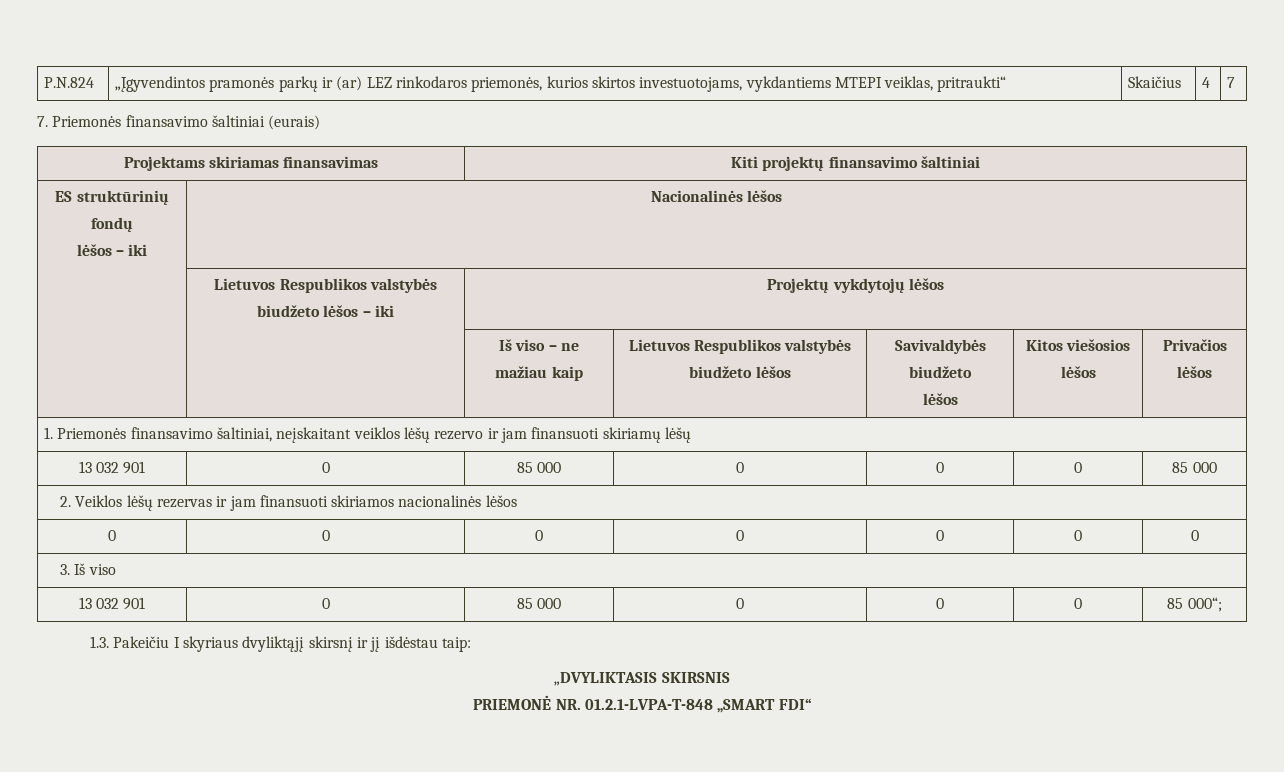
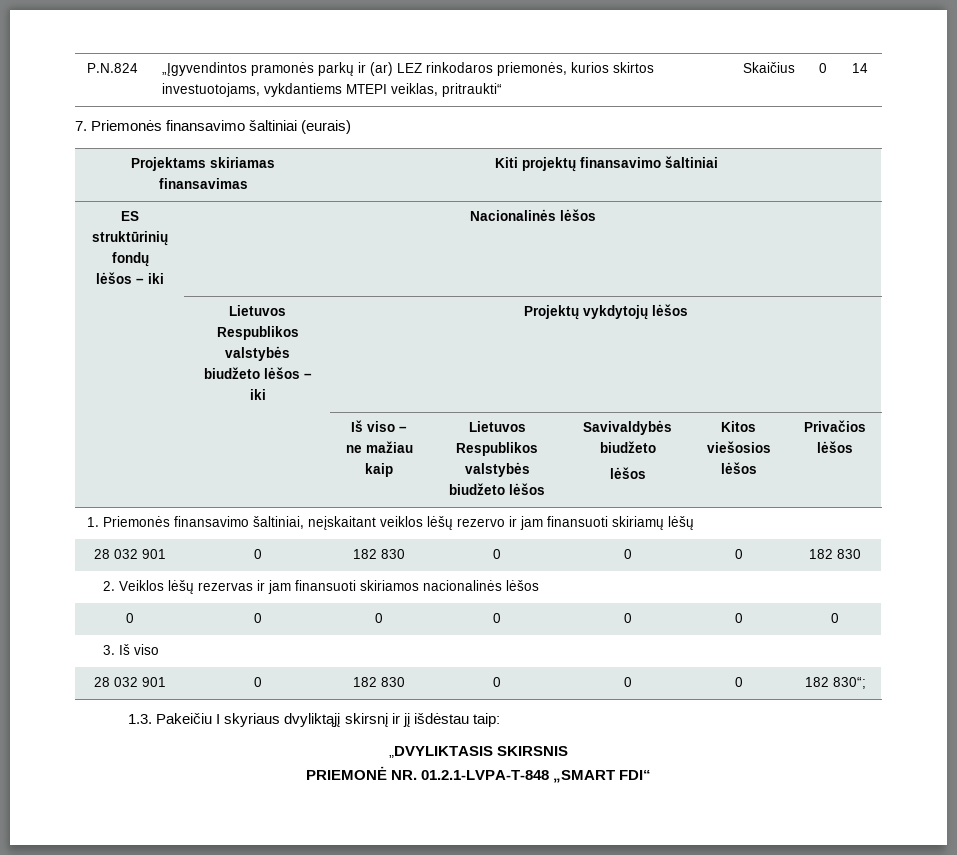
[1202,77,1211,88] [1227,77,1236,88] 4 | 7 -> [818,63,827,73] [851,63,868,73] 0 | 14
[78,461,146,474] [321,462,330,473] [516,462,562,473] [736,462,744,473] [936,462,944,473] [1074,462,1082,473] [1172,462,1217,473] 13 032 901 | 0 | 85 000 | 0 | 0 | 0 | 85 000 -> [94,549,166,559] [253,549,262,559] [353,549,405,559] [493,549,501,559] [623,549,632,559] [734,549,743,559] [809,549,861,559] 28 032 901 | 0 | 182 830 | 0 | 0 | 0 | 182 830
[78,597,146,610] [321,598,330,609] [516,598,562,609] [736,598,744,609] [936,598,944,609] [1074,598,1082,609] [1167,597,1222,612] 13 032 901 | 0 | 85 000 | 0 | 0 | 0 | 85 000“; -> [94,677,166,687] [253,677,262,687] [353,677,405,687] [493,677,501,687] [623,677,632,687] [734,677,743,687] [804,677,866,689] 28 032 901 | 0 | 182 830 | 0 | 0 | 0 | 182 830“;

